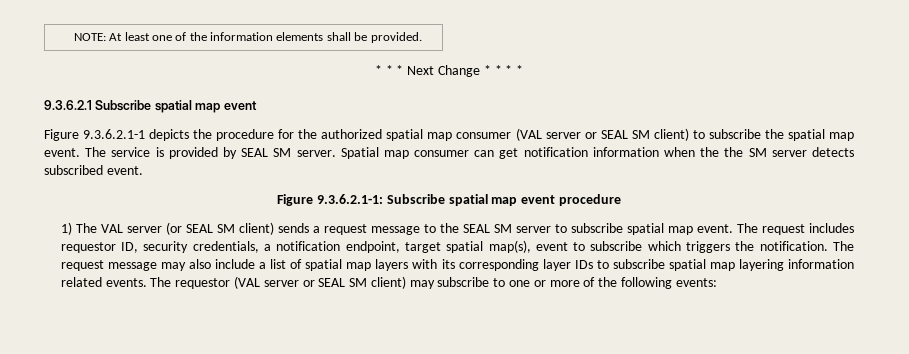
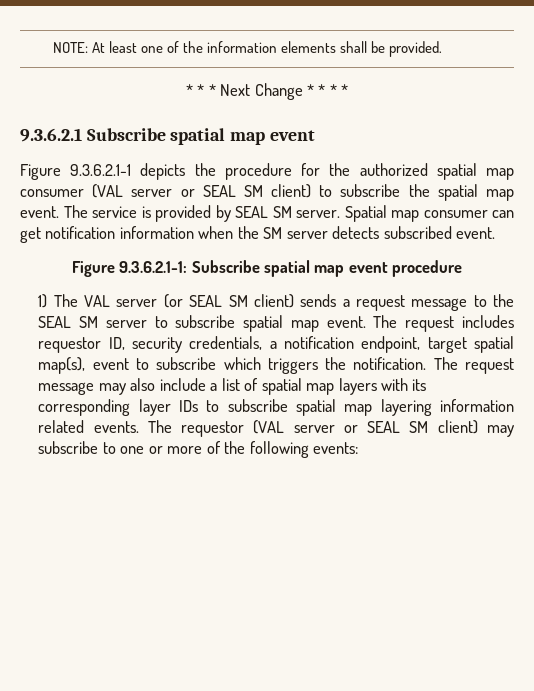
[724,147,744,157] the -> (259, 232) none

